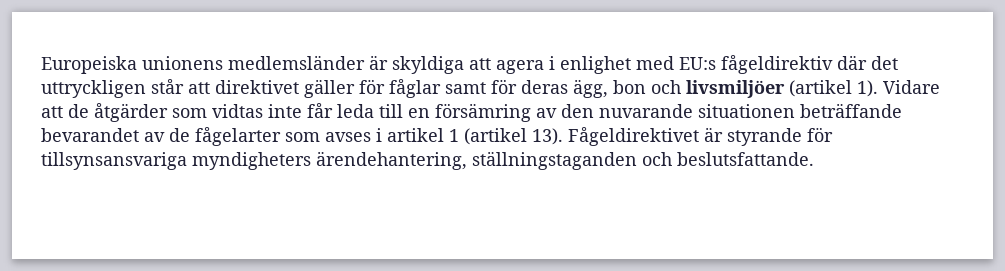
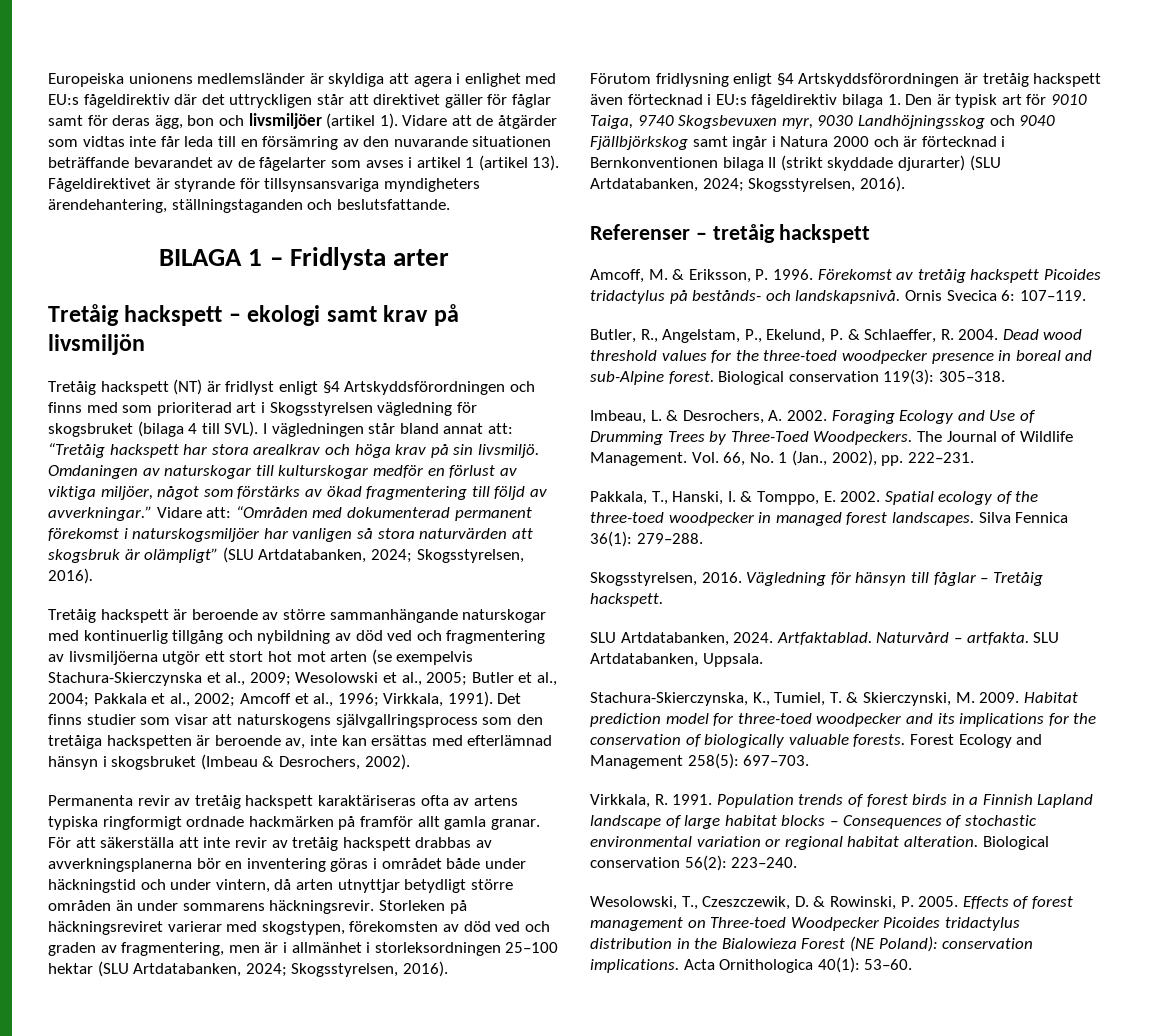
(814, 159) none -> [159,247,449,270] [48,304,459,326] [48,334,145,355] [48,379,535,395] [48,402,477,416] [48,421,513,437] [48,443,539,458] [48,465,517,479] [48,486,547,500] [48,506,532,521] [48,528,533,542] [48,547,524,563] [48,568,93,584] [48,609,547,623] [48,630,546,644] [48,649,474,665] [48,672,557,686] [48,691,522,707] [48,714,543,728] [48,735,553,749] [48,754,410,770] [48,795,518,809] [48,816,540,830] [48,837,492,851] [48,858,526,872] [48,879,513,893] [48,900,467,914] [48,921,550,935] [48,942,559,956] [48,961,448,977] [590,73,1102,87] [590,94,1088,108] [590,115,1056,129] [590,136,1006,150] [590,155,1001,171] [590,176,905,192] [590,224,871,243] [590,269,1101,283] [590,290,1086,304] [590,329,1083,343] [590,350,1093,364] [590,369,1005,385] [590,410,1036,424] [590,431,1073,445] [590,450,974,466] [590,491,1039,505] [590,512,1069,526] [590,531,703,547] [590,572,1043,586] [590,593,663,607] [590,632,1060,646] [590,653,763,667] [590,692,1078,706] [590,713,1097,727] [590,734,1043,748] [590,753,810,769] [590,794,1094,808] [590,815,1037,829] [590,836,1049,850] [590,855,798,871] [590,896,1073,910] [590,917,1020,931] [590,936,1034,952] [590,957,913,973] // BILAGA 1 – Fridlysta arter // Tretåig hackspett – ekologi samt krav på livsmiljön // Tretåig hackspett (NT) är fridlyst enligt §4 Artskyddsförordningen och finns med som prioriterad art i Skogsstyrelsen vägledning för skogsbruket (bilaga 4 till SVL). I vägledningen står bland annat att: “Tretåig hackspett har stora arealkrav och höga krav på sin livsmiljö. Omdaningen av naturskogar till kulturskogar medför en förlust av viktiga miljöer, något som förstärks av ökad fragmentering till följd av avverkningar.” Vidare att: “Områden med dokumenterad permanent förekomst i naturskogsmiljöer har vanligen så stora naturvärden att skogsbruk är olämpligt” (SLU Artdatabanken, 2024; Skogsstyrelsen, 2016). // Tretåig hackspett är beroende av större sammanhängande naturskogar med kontinuerlig tillgång och nybildning av död ved och fragmentering av livsmiljöerna utgör ett stort hot mot arten (se exempelvis Stachura-Skierczynska et al., 2009; Wesolowski et al., 2005; Butler et al., 2004; Pakkala et al., 2002; Amcoff et al., 1996; Virkkala, 1991). Det finns studier som visar att naturskogens självgallringsprocess som den tretåiga hackspetten är beroende av, inte kan ersättas med efterlämnad hänsyn i skogsbruket (Imbeau & Desrochers, 2002). // Permanenta revir av tretåig hackspett karaktäriseras ofta av artens typiska ringformigt ordnade hackmärken på framför allt gamla granar. För att säkerställa att inte revir av tretåig hackspett drabbas av avverkningsplanerna bör en inventering göras i området både under häckningstid och under vintern, då arten utnyttjar betydligt större områden än under sommarens häckningsrevir. Storleken på häckningsreviret varierar med skogstypen, förekomsten av död ved och graden av fragmentering, men är i allmänhet i storleksordningen 25–100 hektar (SLU Artdatabanken, 2024; Skogsstyrelsen, 2016). // Förutom fridlysning enligt §4 Artskyddsförordningen är tretåig hackspett även förtecknad i EU:s fågeldirektiv bilaga 1. Den är typisk art för 9010 Taiga, 9740 Skogsbevuxen myr, 9030 Landhöjningsskog och 9040 Fjällbjörkskog samt ingår i Natura 2000 och är förtecknad i Bernkonventionen bilaga II (strikt skyddade djurarter) (SLU Artdatabanken, 2024; Skogsstyrelsen, 2016). // Referenser – tretåig hackspett // Amcoff, M. & Eriksson, P. 1996. Förekomst av tretåig hackspett Picoides tridactylus på bestånds- och landskapsnivå. Ornis Svecica 6: 107–119. // Butler, R., Angelstam, P., Ekelund, P. & Schlaeffer, R. 2004. Dead wood threshold values for the three-toed woodpecker presence in boreal and sub-Alpine forest. Biological conservation 119(3): 305–318. // Imbeau, L. & Desrochers, A. 2002. Foraging Ecology and Use of Drumming Trees by Three-Toed Woodpeckers. The Journal of Wildlife Management. Vol. 66, No. 1 (Jan., 2002), pp. 222–231. // Pakkala, T., Hanski, I. & Tomppo, E. 2002. Spatial ecology of the three-toed woodpecker in managed forest landscapes. Silva Fennica 36(1): 279–288. // Skogsstyrelsen, 2016. Vägledning för hänsyn till fåglar – Tretåig hackspett. // SLU Artdatabanken, 2024. Artfaktablad. Naturvård – artfakta. SLU Artdatabanken, Uppsala. // Stachura-Skierczynska, K., Tumiel, T. & Skierczynski, M. 2009. Habitat prediction model for three-toed woodpecker and its implications for the conservation of biologically valuable forests. Forest Ecology and Management 258(5): 697–703. // Virkkala, R. 1991. Population trends of forest birds in a Finnish Lapland landscape of large habitat blocks – Consequences of stochastic environmental variation or regional habitat alteration. Biological conservation 56(2): 223–240. // Wesolowski, T., Czeszczewik, D. & Rowinski, P. 2005. Effects of forest management on Three-toed Woodpecker Picoides tridactylus distribution in the Bialowieza Forest (NE Poland): conservation implications. Acta Ornithologica 40(1): 53–60.

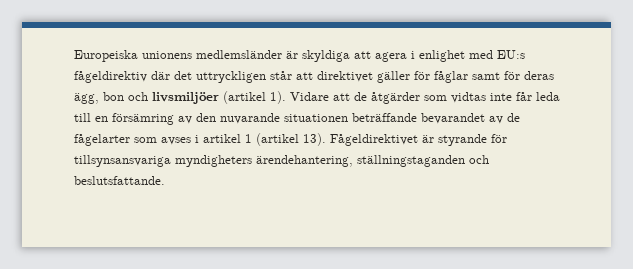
[159,247,449,270] [48,304,459,326] [48,334,145,355] [48,379,535,395] [48,402,477,416] [48,421,513,437] [48,443,539,458] [48,465,517,479] [48,486,547,500] [48,506,532,521] [48,528,533,542] [48,547,524,563] [48,568,93,584] [48,609,547,623] [48,630,546,644] [48,649,474,665] [48,672,557,686] [48,691,522,707] [48,714,543,728] [48,735,553,749] [48,754,410,770] [48,795,518,809] [48,816,540,830] [48,837,492,851] [48,858,526,872] [48,879,513,893] [48,900,467,914] [48,921,550,935] [48,942,559,956] [48,961,448,977] [590,73,1102,87] [590,94,1088,108] [590,115,1056,129] [590,136,1006,150] [590,155,1001,171] [590,176,905,192] [590,224,871,243] [590,269,1101,283] [590,290,1086,304] [590,329,1083,343] [590,350,1093,364] [590,369,1005,385] [590,410,1036,424] [590,431,1073,445] [590,450,974,466] [590,491,1039,505] [590,512,1069,526] [590,531,703,547] [590,572,1043,586] [590,593,663,607] [590,632,1060,646] [590,653,763,667] [590,692,1078,706] [590,713,1097,727] [590,734,1043,748] [590,753,810,769] [590,794,1094,808] [590,815,1037,829] [590,836,1049,850] [590,855,798,871] [590,896,1073,910] [590,917,1020,931] [590,936,1034,952] [590,957,913,973] // BILAGA 1 – Fridlysta arter // Tretåig hackspett – ekologi samt krav på livsmiljön // Tretåig hackspett (NT) är fridlyst enligt §4 Artskyddsförordningen och finns med som prioriterad art i Skogsstyrelsen vägledning för skogsbruket (bilaga 4 till SVL). I vägledningen står bland annat att: “Tretåig hackspett har stora arealkrav och höga krav på sin livsmiljö. Omdaningen av naturskogar till kulturskogar medför en förlust av viktiga miljöer, något som förstärks av ökad fragmentering till följd av avverkningar.” Vidare att: “Områden med dokumenterad permanent förekomst i naturskogsmiljöer har vanligen så stora naturvärden att skogsbruk är olämpligt” (SLU Artdatabanken, 2024; Skogsstyrelsen, 2016). // Tretåig hackspett är beroende av större sammanhängande naturskogar med kontinuerlig tillgång och nybildning av död ved och fragmentering av livsmiljöerna utgör ett stort hot mot arten (se exempelvis Stachura-Skierczynska et al., 2009; Wesolowski et al., 2005; Butler et al., 2004; Pakkala et al., 2002; Amcoff et al., 1996; Virkkala, 1991). Det finns studier som visar att naturskogens självgallringsprocess som den tretåiga hackspetten är beroende av, inte kan ersättas med efterlämnad hänsyn i skogsbruket (Imbeau & Desrochers, 2002). // Permanenta revir av tretåig hackspett karaktäriseras ofta av artens typiska ringformigt ordnade hackmärken på framför allt gamla granar. För att säkerställa att inte revir av tretåig hackspett drabbas av avverkningsplanerna bör en inventering göras i området både under häckningstid och under vintern, då arten utnyttjar betydligt större områden än under sommarens häckningsrevir. Storleken på häckningsreviret varierar med skogstypen, förekomsten av död ved och graden av fragmentering, men är i allmänhet i storleksordningen 25–100 hektar (SLU Artdatabanken, 2024; Skogsstyrelsen, 2016). // Förutom fridlysning enligt §4 Artskyddsförordningen är tretåig hackspett även förtecknad i EU:s fågeldirektiv bilaga 1. Den är typisk art för 9010 Taiga, 9740 Skogsbevuxen myr, 9030 Landhöjningsskog och 9040 Fjällbjörkskog samt ingår i Natura 2000 och är förtecknad i Bernkonventionen bilaga II (strikt skyddade djurarter) (SLU Artdatabanken, 2024; Skogsstyrelsen, 2016). // Referenser – tretåig hackspett // Amcoff, M. & Eriksson, P. 1996. Förekomst av tretåig hackspett Picoides tridactylus på bestånds- och landskapsnivå. Ornis Svecica 6: 107–119. // Butler, R., Angelstam, P., Ekelund, P. & Schlaeffer, R. 2004. Dead wood threshold values for the three-toed woodpecker presence in boreal and sub-Alpine forest. Biological conservation 119(3): 305–318. // Imbeau, L. & Desrochers, A. 2002. Foraging Ecology and Use of Drumming Trees by Three-Toed Woodpeckers. The Journal of Wildlife Management. Vol. 66, No. 1 (Jan., 2002), pp. 222–231. // Pakkala, T., Hanski, I. & Tomppo, E. 2002. Spatial ecology of the three-toed woodpecker in managed forest landscapes. Silva Fennica 36(1): 279–288. // Skogsstyrelsen, 2016. Vägledning för hänsyn till fåglar – Tretåig hackspett. // SLU Artdatabanken, 2024. Artfaktablad. Naturvård – artfakta. SLU Artdatabanken, Uppsala. // Stachura-Skierczynska, K., Tumiel, T. & Skierczynski, M. 2009. Habitat prediction model for three-toed woodpecker and its implications for the conservation of biologically valuable forests. Forest Ecology and Management 258(5): 697–703. // Virkkala, R. 1991. Population trends of forest birds in a Finnish Lapland landscape of large habitat blocks – Consequences of stochastic environmental variation or regional habitat alteration. Biological conservation 56(2): 223–240. // Wesolowski, T., Czeszczewik, D. & Rowinski, P. 2005. Effects of forest management on Three-toed Woodpecker Picoides tridactylus distribution in the Bialowieza Forest (NE Poland): conservation implications. Acta Ornithologica 40(1): 53–60. -> (165, 180) none

